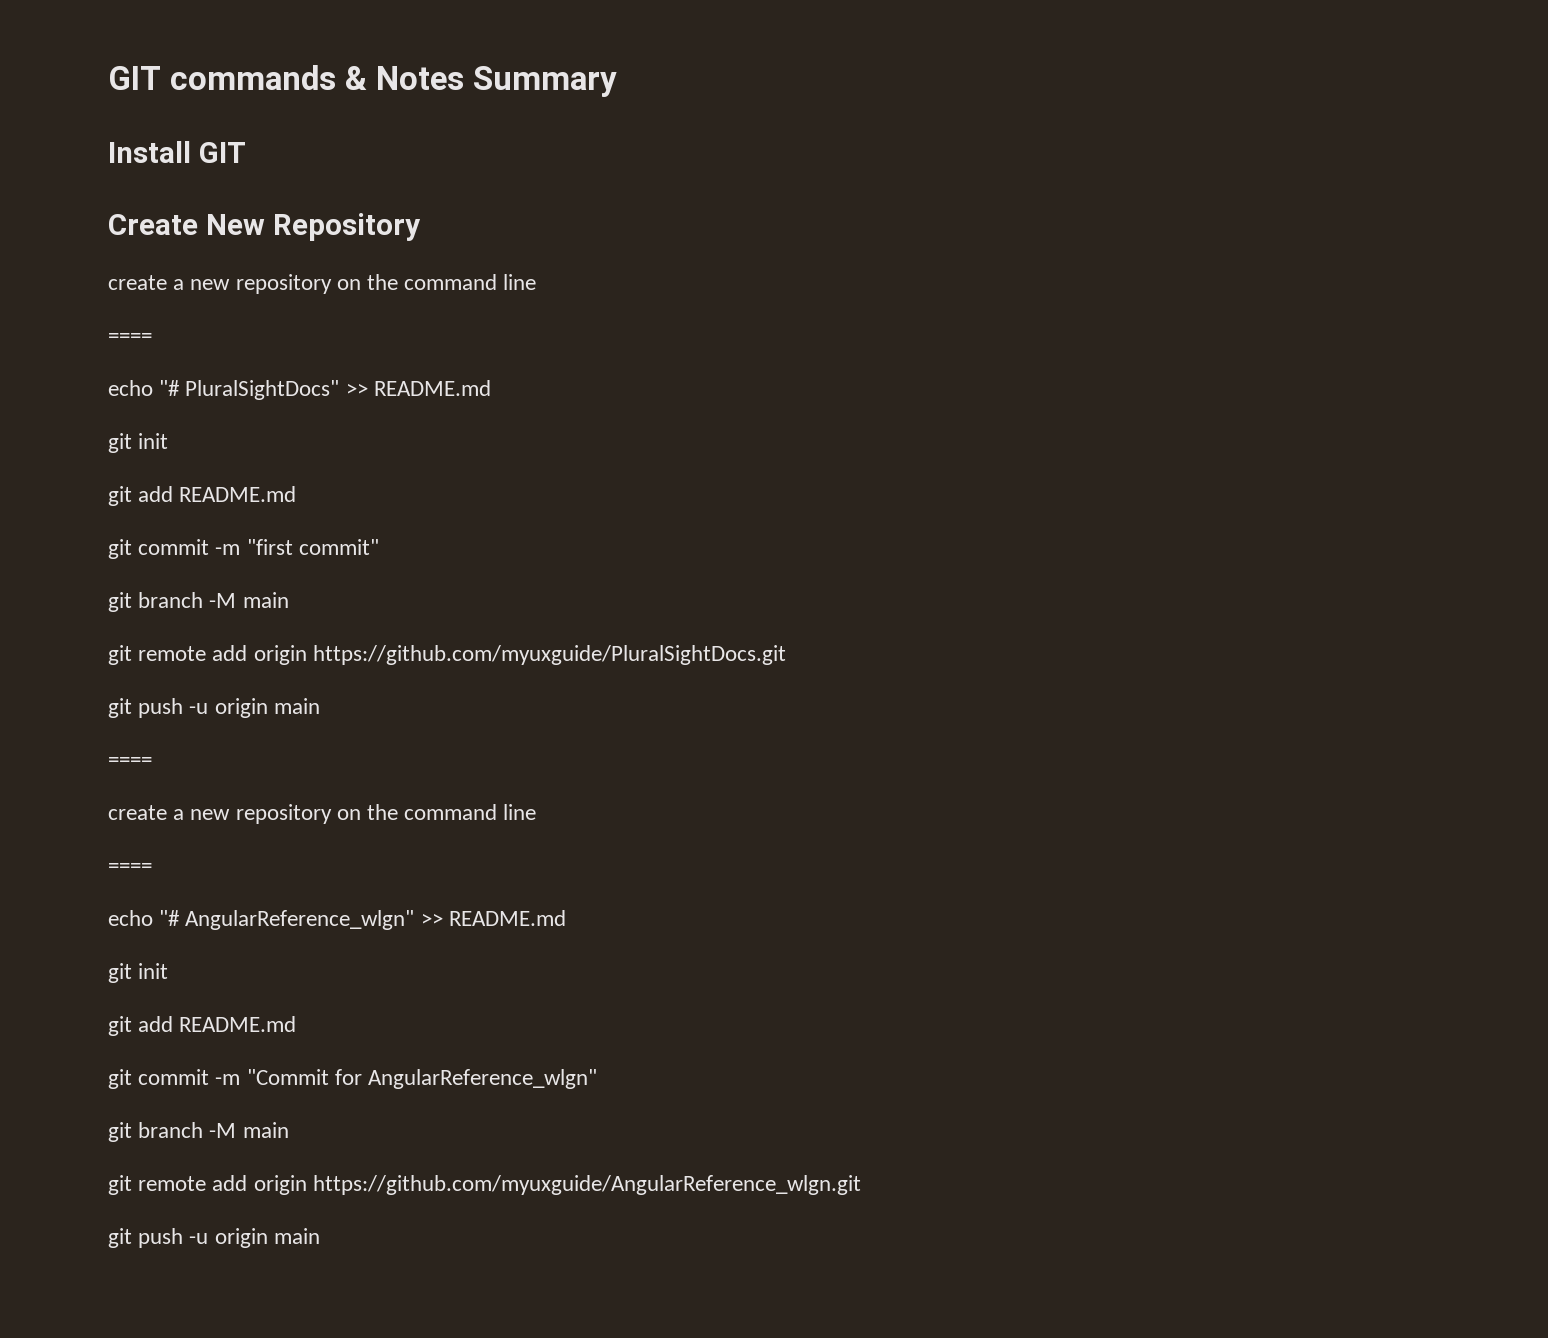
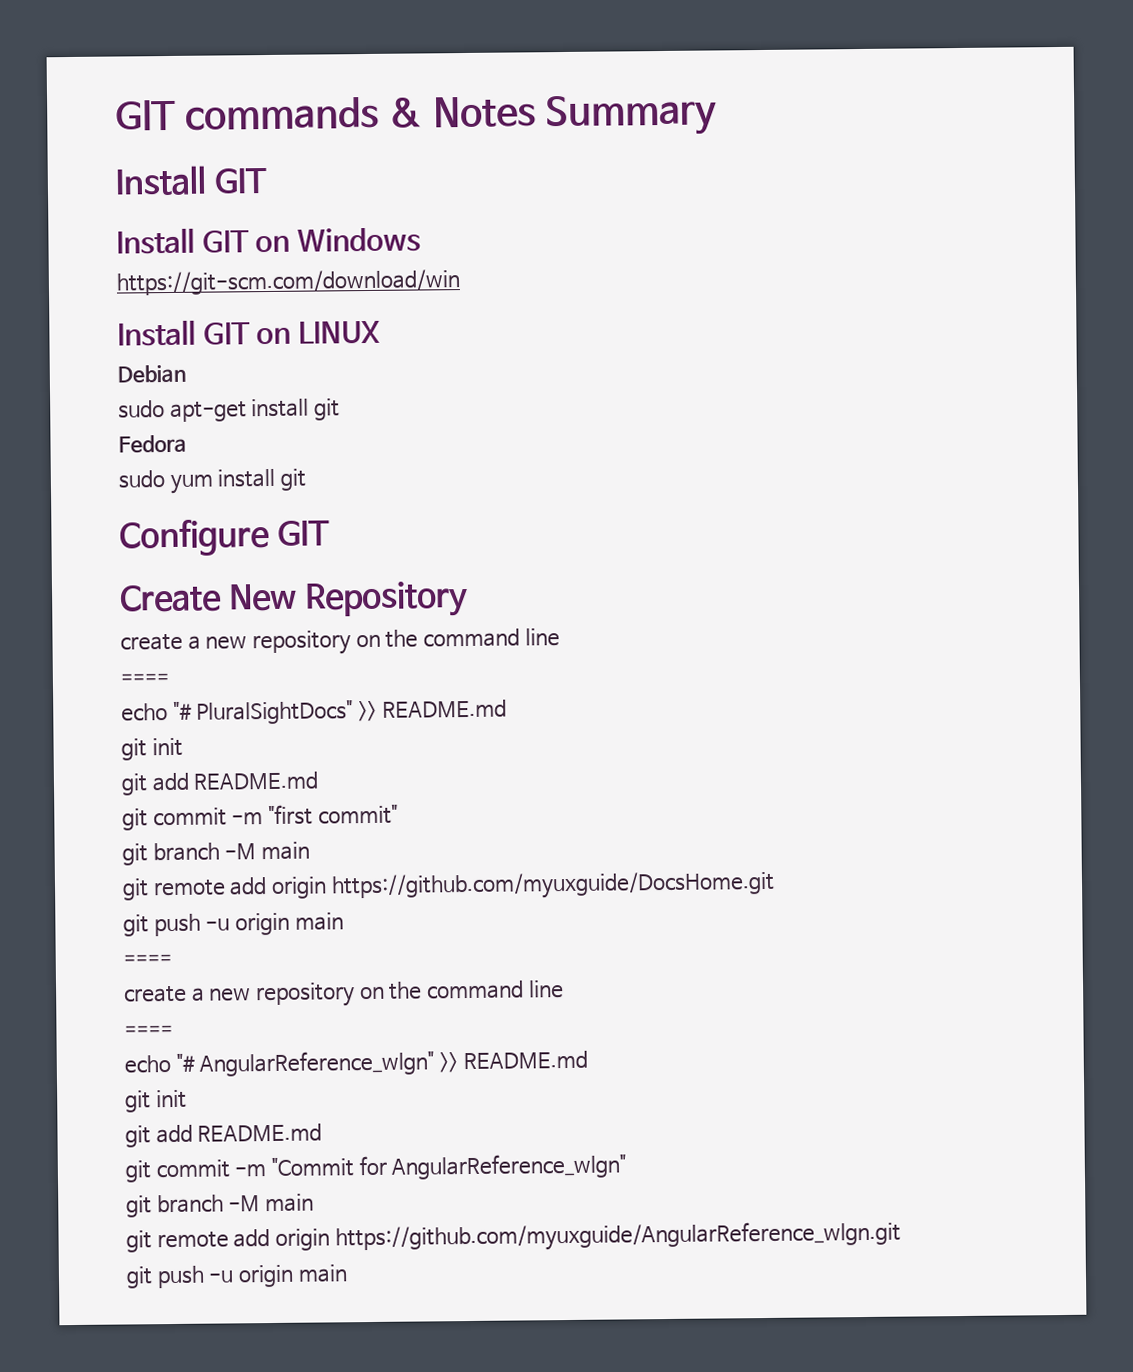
(246, 152) none -> [116,227,422,255] [116,269,461,296] [117,319,381,347] [117,364,186,384] [118,398,341,423] [118,434,187,454] [118,468,308,495] [119,518,330,557] // Install GIT on Windows // https://git-scm.com/download/win // Install GIT on LINUX // Debian // sudo apt-get install git // Fedora // sudo yum install git // Configure GIT
[312,645,786,665] https://github.com/myuxguide/PluralSightDocs.git -> [330,870,775,901] https://github.com/myuxguide/DocsHome.git

